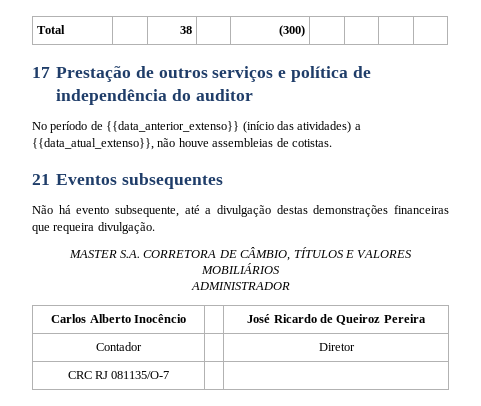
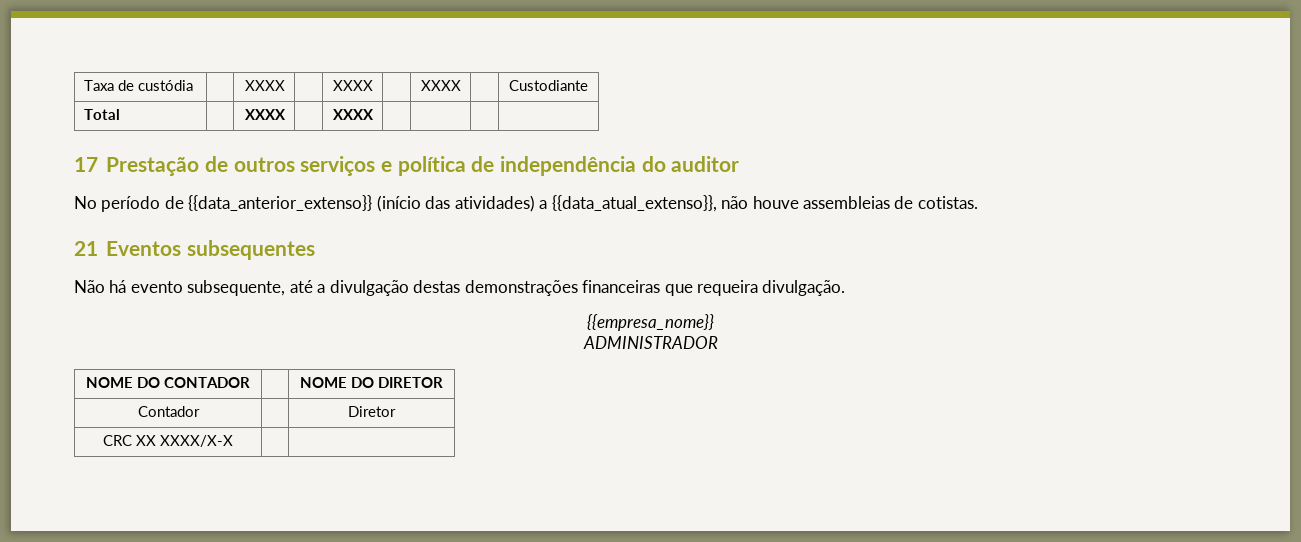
(37, 29) none -> [83,80,193,91] [245,80,286,91] [333,80,374,91] [420,80,461,91] [509,80,588,91] Taxa de custódia | | XXXX | | XXXX | | XXXX | | Custodiante //
[179,26,192,34] [278,25,305,37] 38 | | (300) -> [245,109,287,120] [333,109,375,120] XXXX | | XXXX
[68,247,413,261] [201,263,280,274] [190,282,290,290] [51,314,186,323] [247,314,426,325] MASTER S.A. CORRETORA DE CÂMBIO, TÍTULOS E VALORES MOBILIÁRIOS // ADMINISTRADOR // Carlos Alberto Inocêncio | | José Ricardo de Queiroz Pereira -> [587,314,714,331] [582,336,718,349] [85,377,251,388] [299,377,444,388] {{empresa_nome}} // ADMINISTRADOR // NOME DO CONTADOR | | NOME DO DIRETOR
[95,371,170,379] RJ 081135/O-7 -> [136,435,234,447] XX XXXX/X-X

